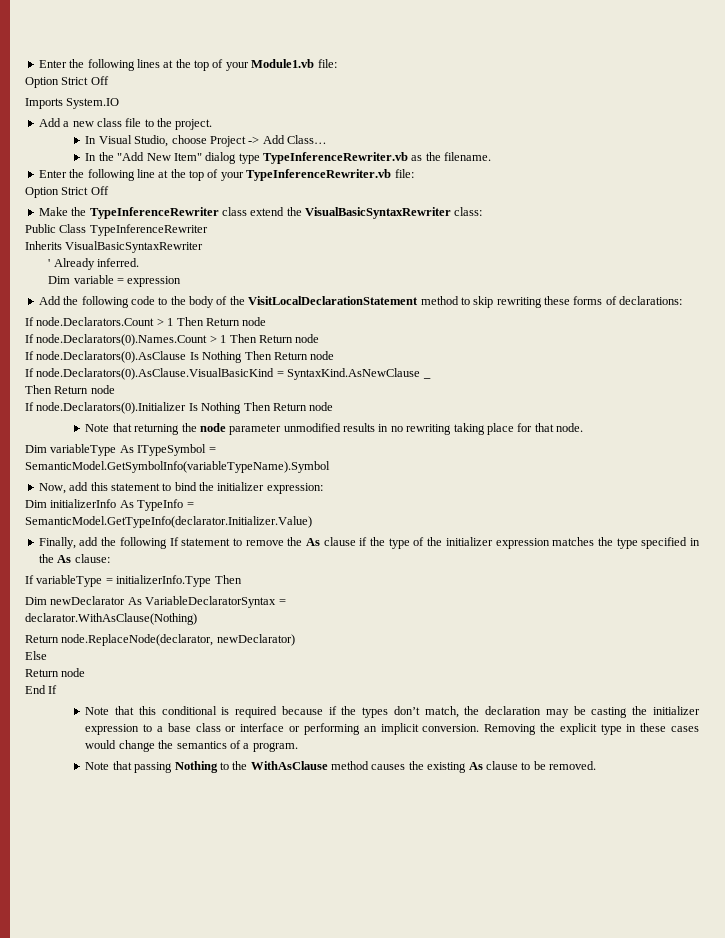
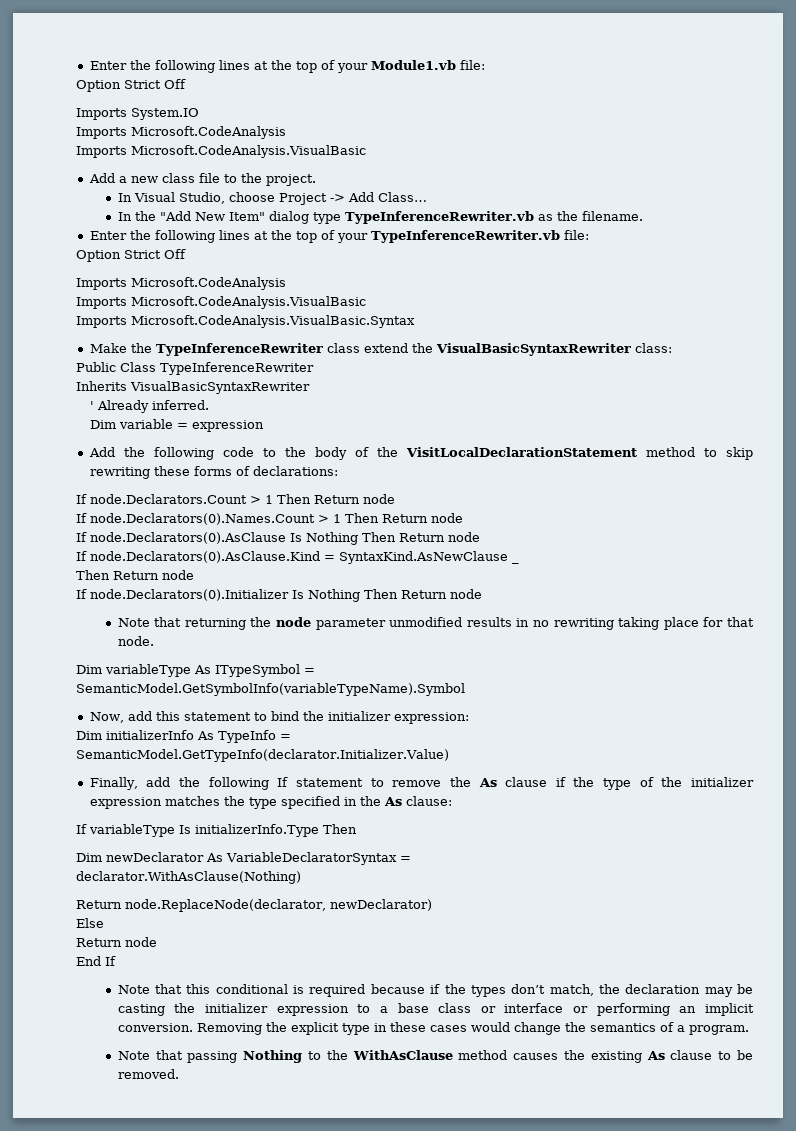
(120, 103) none -> [76,126,286,139] [76,145,366,158] // Imports Microsoft.CodeAnalysis // Imports Microsoft.CodeAnalysis.VisualBasic
[136,169,155,178] line -> [218,230,250,240] lines
(109, 190) none -> [76,277,286,290] [76,296,366,309] [76,315,415,328] // Imports Microsoft.CodeAnalysis // Imports Microsoft.CodeAnalysis.VisualBasic // Imports Microsoft.CodeAnalysis.VisualBasic.Syntax
[36,368,275,380] node.Declarators(0).AsClause.VisualBasicKind -> [90,551,320,563] node.Declarators(0).AsClause.Kind
[105,578,113,584] = -> [179,825,191,834] Is

